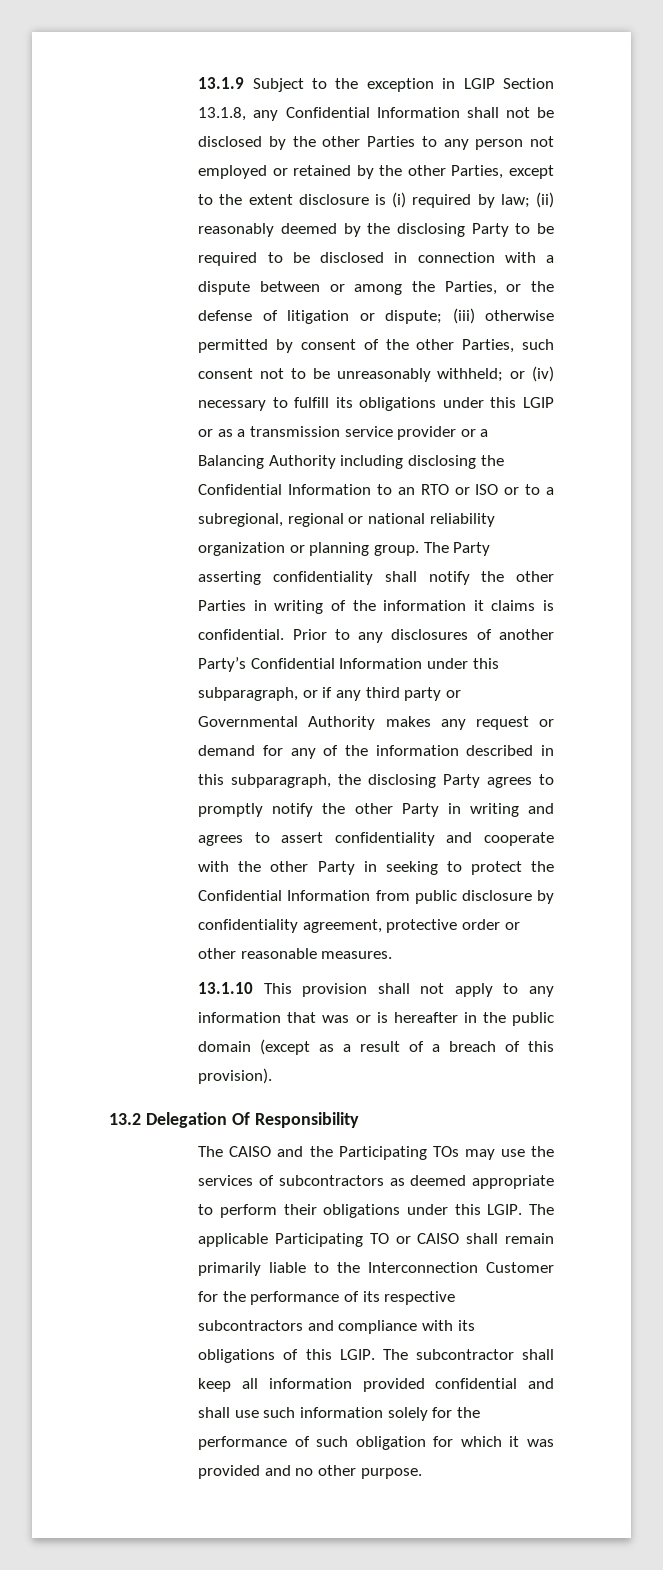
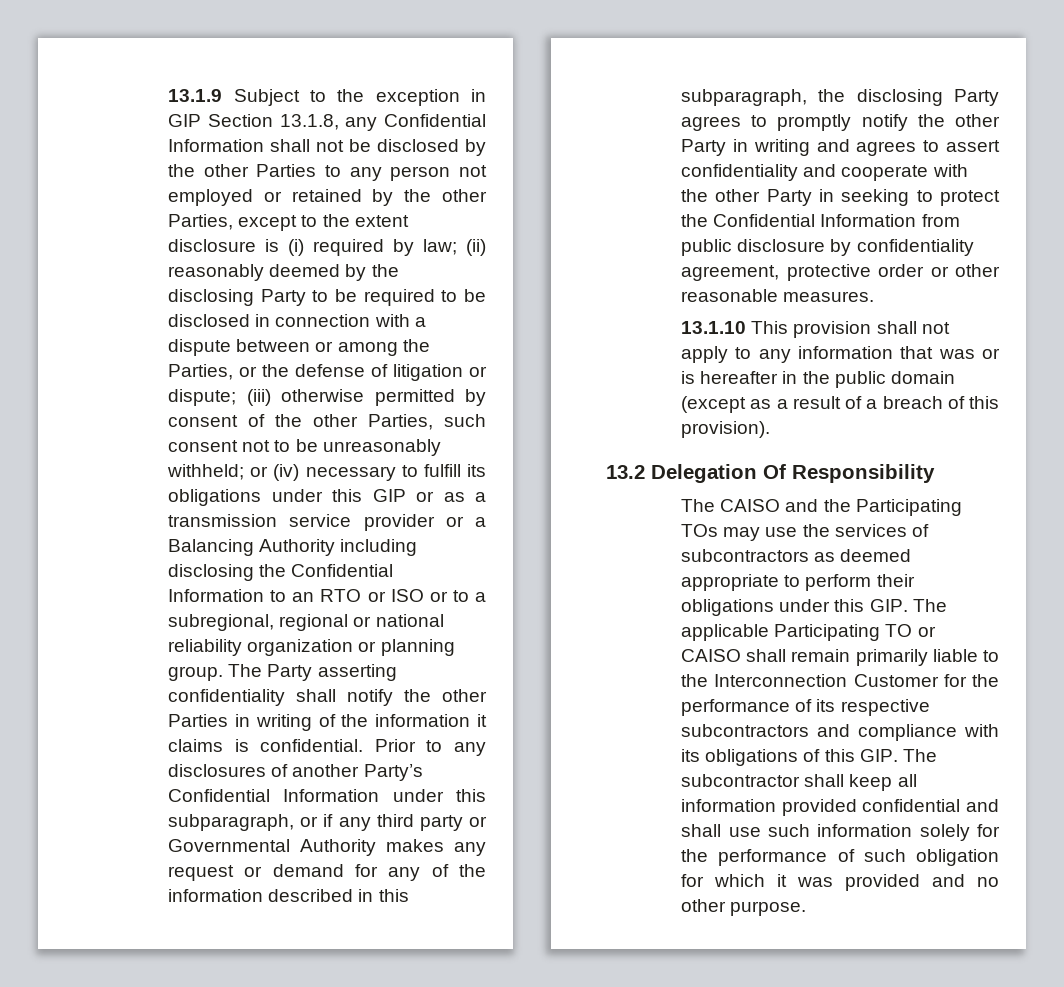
[463,78,495,89] LGIP -> [168,114,202,127] GIP
[523,397,554,408] LGIP -> [372,489,406,502] GIP
[487,1204,523,1215] LGIP. -> [869,599,908,612] GIP.
[339,1349,375,1360] LGIP. -> [859,749,898,762] GIP.

